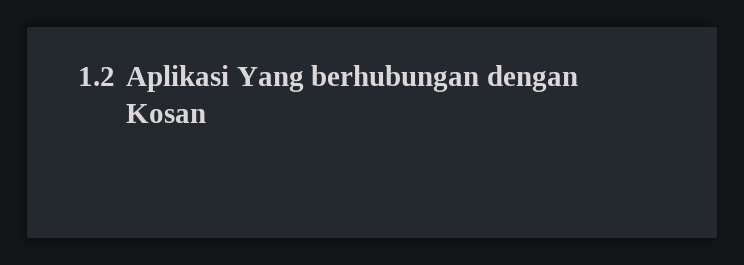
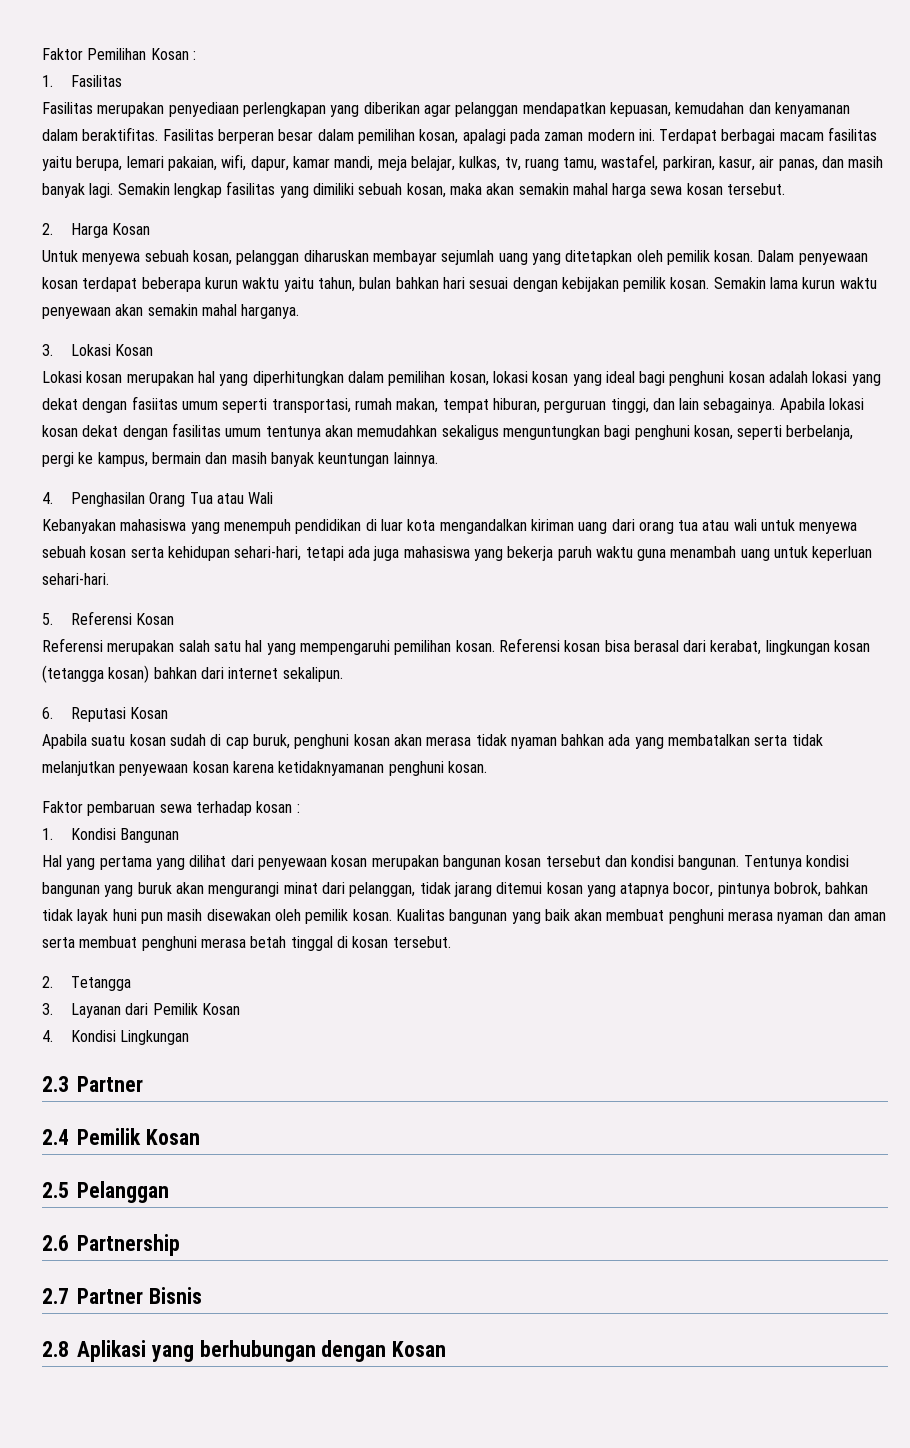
[78,65,304,92] 1.2 Aplikasi Yang -> [42,48,196,60] [42,75,122,87] [42,102,850,117] [42,127,878,144] [42,154,884,171] [42,181,786,198] [42,223,151,238] [42,250,868,265] [42,277,877,292] [42,304,300,319] [42,344,154,356] [42,371,881,386] [42,396,865,413] [42,423,854,440] [42,452,438,467] [42,492,274,507] [42,519,858,534] [42,546,873,561] [42,573,109,585] [42,611,175,625] [42,638,871,655] [42,665,343,683] [42,707,169,722] [42,734,823,749] [42,761,487,776] [42,801,300,816] [42,828,180,843] [42,855,850,870] [42,882,869,897] [42,909,887,924] [42,936,451,951] [42,976,131,991] [42,1003,240,1018] [42,1030,190,1045] [42,1076,143,1092] [42,1128,200,1145] [42,1181,169,1203] [42,1234,180,1256] [42,1287,202,1304] [42,1340,194,1362] Faktor Pemilihan Kosan : // 1. Fasilitas // Fasilitas merupakan penyediaan perlengkapan yang diberikan agar pelanggan mendapatkan kepuasan, kemudahan dan kenyamanan dalam beraktifitas. Fasilitas berperan besar dalam pemilihan kosan, apalagi pada zaman modern ini. Terdapat berbagai macam fasilitas yaitu berupa, lemari pakaian, wifi, dapur, kamar mandi, meja belajar, kulkas, tv, ruang tamu, wastafel, parkiran, kasur, air panas, dan masih banyak lagi. Semakin lengkap fasilitas yang dimiliki sebuah kosan, maka akan semakin mahal harga sewa kosan tersebut. // 2. Harga Kosan // Untuk menyewa sebuah kosan, pelanggan diharuskan membayar sejumlah uang yang ditetapkan oleh pemilik kosan. Dalam penyewaan kosan terdapat beberapa kurun waktu yaitu tahun, bulan bahkan hari sesuai dengan kebijakan pemilik kosan. Semakin lama kurun waktu penyewaan akan semakin mahal harganya. // 3. Lokasi Kosan // Lokasi kosan merupakan hal yang diperhitungkan dalam pemilihan kosan, lokasi kosan yang ideal bagi penghuni kosan adalah lokasi yang dekat dengan fasiitas umum seperti transportasi, rumah makan, tempat hiburan, perguruan tinggi, dan lain sebagainya. Apabila lokasi kosan dekat dengan fasilitas umum tentunya akan memudahkan sekaligus menguntungkan bagi penghuni kosan, seperti berbelanja, pergi ke kampus, bermain dan masih banyak keuntungan lainnya. // 4. Penghasilan Orang Tua atau Wali // Kebanyakan mahasiswa yang menempuh pendidikan di luar kota mengandalkan kiriman uang dari orang tua atau wali untuk menyewa sebuah kosan serta kehidupan sehari-hari, tetapi ada juga mahasiswa yang bekerja paruh waktu guna menambah uang untuk keperluan sehari-hari. // 5. Referensi Kosan // Referensi merupakan salah satu hal yang mempengaruhi pemilihan kosan. Referensi kosan bisa berasal dari kerabat, lingkungan kosan (tetangga kosan) bahkan dari internet sekalipun. // 6. Reputasi Kosan // Apabila suatu kosan sudah di cap buruk, penghuni kosan akan merasa tidak nyaman bahkan ada yang membatalkan serta tidak melanjutkan penyewaan kosan karena ketidaknyamanan penghuni kosan. // Faktor pembaruan sewa terhadap kosan : // 1. Kondisi Bangunan // Hal yang pertama yang dilihat dari penyewaan kosan merupakan bangunan kosan tersebut dan kondisi bangunan. Tentunya kondisi bangunan yang buruk akan mengurangi minat dari pelanggan, tidak jarang ditemui kosan yang atapnya bocor, pintunya bobrok, bahkan tidak layak huni pun masih disewakan oleh pemilik kosan. Kualitas bangunan yang baik akan membuat penghuni merasa nyaman dan aman serta membuat penghuni merasa betah tinggal di kosan tersebut. // 2. Tetangga // 3. Layanan dari Pemilik Kosan // 4. Kondisi Lingkungan // 2.3 Partner // 2.4 Pemilik Kosan // 2.5 Pelanggan // 2.6 Partnership // 2.7 Partner Bisnis // 2.8 Aplikasi yang

